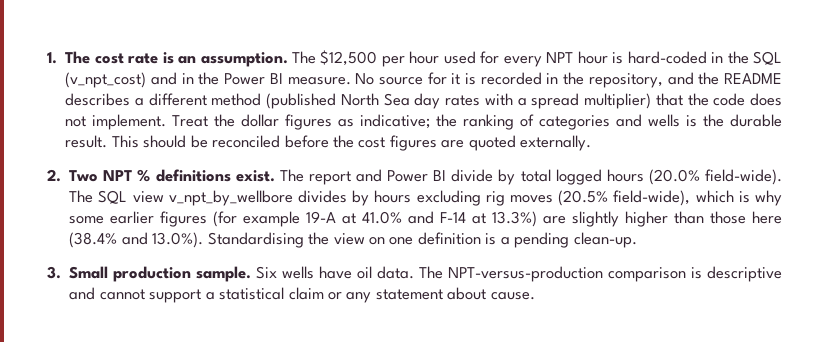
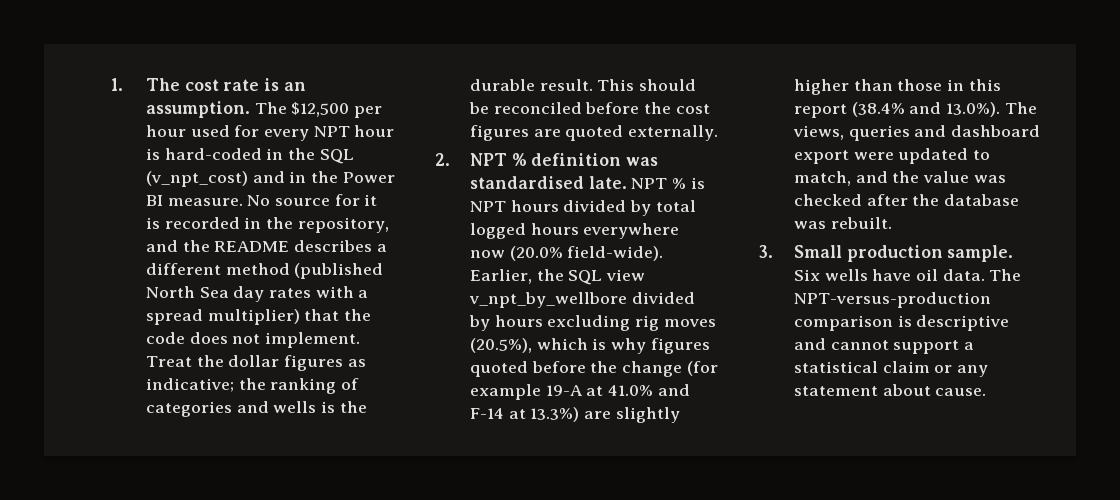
[69,169,782,185] [69,190,94,203] Two NPT % definitions exist. The report and Power BI divide by total logged hours (20.0% field-wide). The -> [469,153,659,166] [469,176,705,189] [469,200,696,216] [469,223,680,239] [469,246,664,261] [469,269,564,284] NPT % definition was standardised late. NPT % is NPT hours divided by total logged hours everywhere now (20.0% field-wide). Earlier, the
[298,190,348,203] divides -> [631,292,695,304] divided
[558,190,691,206] (20.5% field-wide), -> [469,338,532,353] (20.5%),
[69,211,208,227] some earlier figures -> [650,338,710,354] [469,361,683,377] figures quoted before the change
[752,211,783,224] [69,232,637,248] here (38.4% and 13.0%). Standardising the view on one definition is a pending clean-up. -> [947,79,1001,91] [793,102,1037,118] [792,125,1041,141] [793,148,991,164] [793,171,1006,186] [793,194,1020,206] [793,217,892,229] in this report (38.4% and 13.0%). The views, queries and dashboard export were updated to match, and the value was checked after the database was rebuilt.

